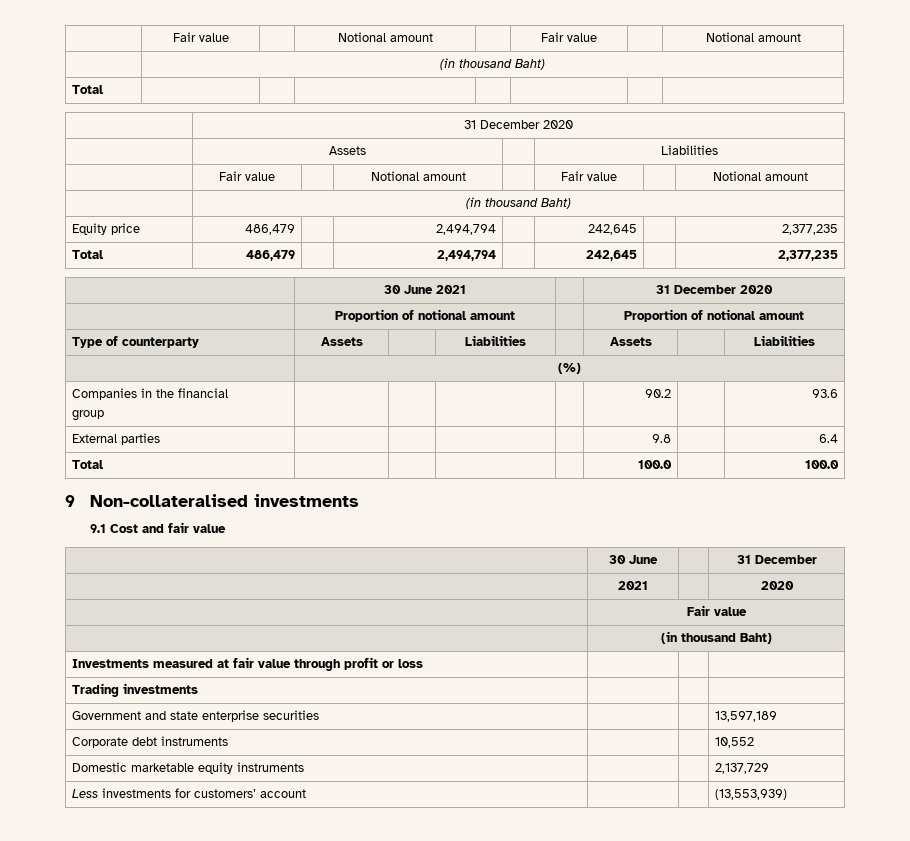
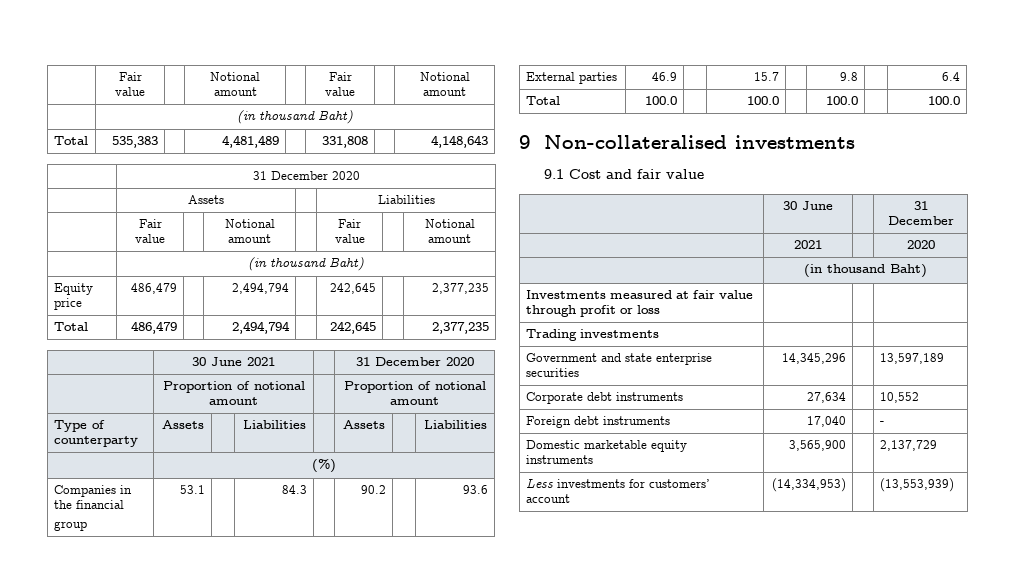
(105, 89) | | | | | | -> [112,136,159,148] [222,135,280,148] [322,136,369,148] [431,135,489,148] 535,383 | | 4,481,489 | | 331,808 | | 4,148,643
(105, 415) | | -> [180,485,206,494] [282,485,308,494] 53.1 | | 84.3
(161, 439) | | -> [652,72,678,81] [754,72,780,81] 46.9 | | 15.7
(105, 464) | | -> [645,96,678,105] [747,96,780,105] 100.0 | | 100.0
[686,605,747,616] // | Fair value -> (935, 244) none
(320, 715) none -> [782,353,847,364] 14,345,296
(229, 741) none -> [807,392,847,403] 27,634
(755, 742) none -> [525,416,670,428] [807,416,847,427] [879,421,884,425] // Foreign debt instruments | 17,040 | | -
(305, 767) none -> [789,440,847,451] 3,565,900
(307, 793) none -> [772,478,847,492] (14,334,953)

